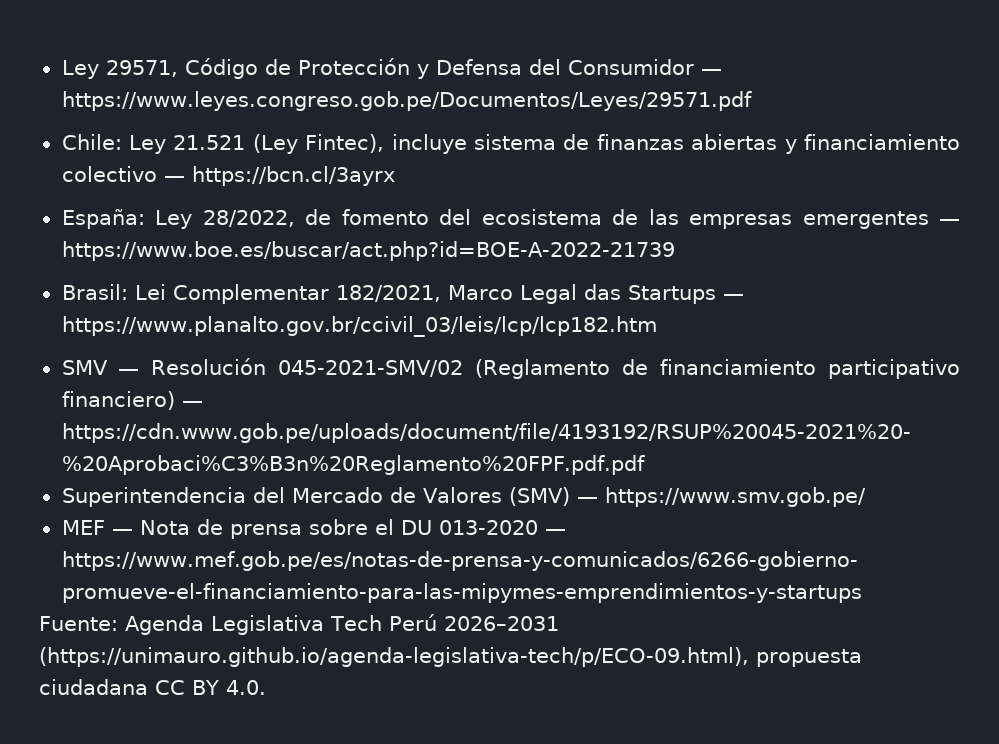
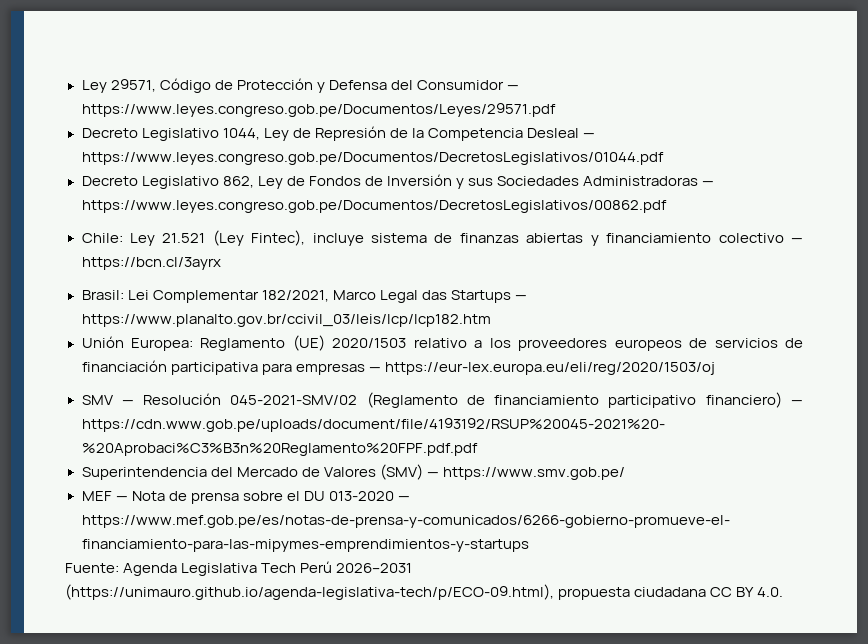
(752, 101) none -> [81,126,595,141] [81,152,664,165] [81,174,715,189] [81,200,667,213] // Decreto Legislativo 1044, Ley de Represión de la Competencia Desleal — https://www.leyes.congreso.gob.pe/Documentos/DecretosLegislativos/01044.pdf // Decreto Legislativo 862, Ley de Fondos de Inversión y sus Sociedades Administradoras — https://www.leyes.congreso.gob.pe/Documentos/DecretosLegislativos/00862.pdf
[61,209,960,229] [61,241,675,261] // España: Ley 28/2022, de fomento del ecosistema de las empresas emergentes — https://www.boe.es/buscar/act.php?id=BOE-A-2022-21739 -> (221, 263) none
(657, 326) none -> [81,335,803,351] [81,360,715,375] // Unión Europea: Reglamento (UE) 2020/1503 relativo a los proveedores europeos de servicios de financiación participativa para empresas — https://eur-lex.europa.eu/eli/reg/2020/1503/oj

